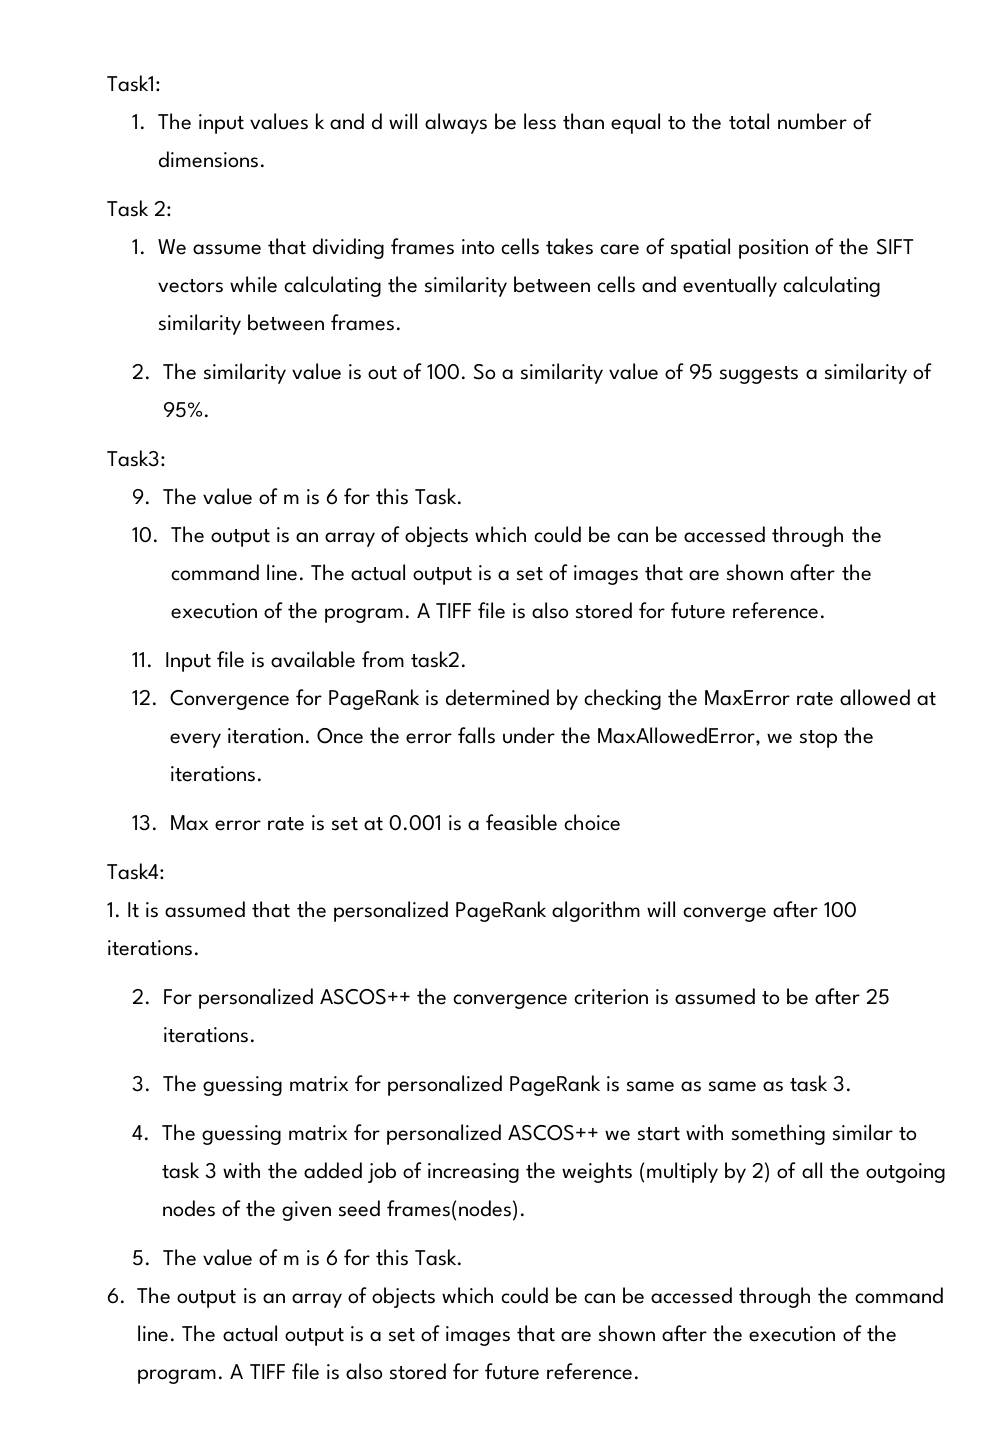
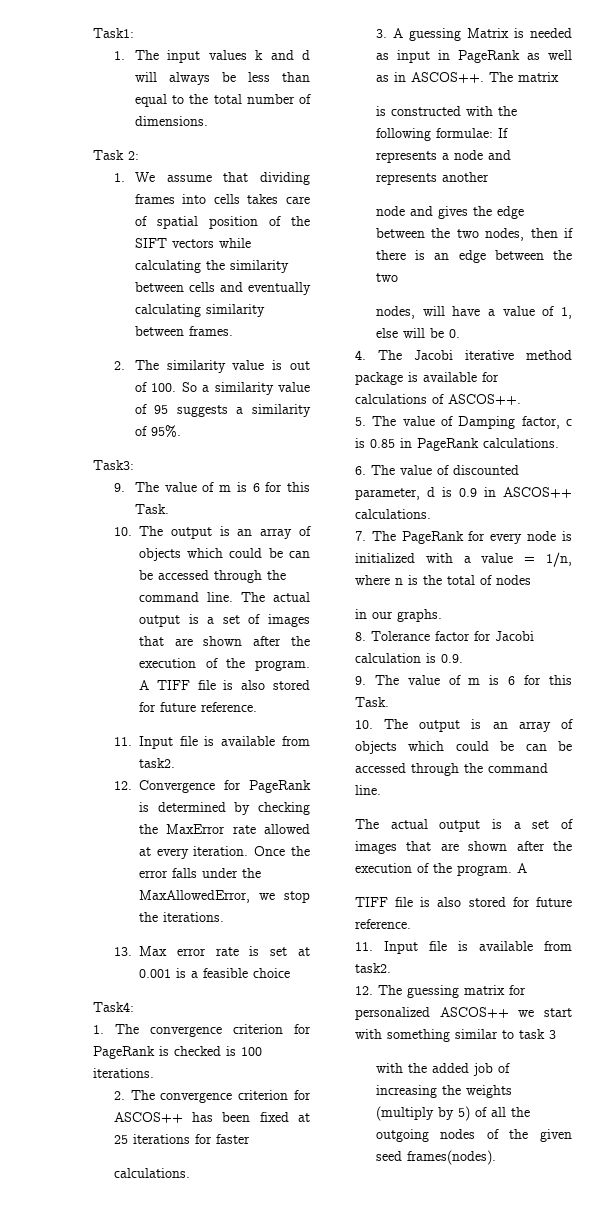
[127,901,858,922] [107,940,201,956] [132,988,891,1009] [162,1027,256,1043] [132,1075,853,1096] [132,1124,918,1145] [161,1162,946,1183] [161,1200,526,1221] [132,1249,464,1266] [107,1288,127,1304] It is assumed that the personalized PageRank algorithm will converge after 100 iterations. // 2. For personalized ASCOS++ the convergence criterion is assumed to be after 25 iterations. // 3. The guessing matrix for personalized PageRank is same as same as task 3. // 4. The guessing matrix for personalized ASCOS++ we start with something similar to task 3 with the added job of increasing the weights (multiply by 2) of all the outgoing nodes of the given seed frames(nodes). // 5. The value of m is 6 for this Task. // 6. -> [114,1024,311,1037] [92,1046,262,1059] [92,1068,154,1078] [113,1090,312,1103] [113,1112,311,1123] [113,1134,250,1144] [113,1168,190,1178] [375,28,572,41] [375,50,572,63] [375,72,559,83] [375,106,517,116] [375,128,508,141] [375,150,511,163] [375,172,489,185] [375,206,524,219] [375,228,573,241] [375,250,572,263] [375,273,398,282] [375,306,572,319] [375,328,460,338] [354,350,572,360] [354,372,499,385] [354,394,521,405] [354,416,572,429] [354,438,559,451] [354,465,519,475] [354,487,572,500] [354,509,431,519] [354,531,572,544] [354,552,572,567] [354,575,531,585] [354,609,442,622] [354,631,534,641] [354,653,463,663] [354,675,572,685] [354,697,389,707] [354,720,373,729] The convergence criterion for PageRank is checked is 100 iterations. // 2. The convergence criterion for ASCOS++ has been fixed at 25 iterations for faster // calculations. // 3. A guessing Matrix is needed as input in PageRank as well as in ASCOS++. The matrix // is constructed with the following formulae: If represents a node and represents another // node and gives the edge between the two nodes, then if there is an edge between the two // nodes, will have a value of 1, else will be 0. // 4. The Jacobi iterative method package is available for calculations of ASCOS++. // 5. The value of Damping factor, c is 0.85 in PageRank calculations. // 6. The value of discounted parameter, d is 0.9 in ASCOS++ calculations. // 7. The PageRank for every node is initialized with a value = 1/n, where n is the total of nodes // in our graphs. // 8. Tolerance factor for Jacobi calculation is 0.9. // 9. The value of m is 6 for this Task. // 10.
(177, 1333) none -> (381, 790) //
[249,1363,641,1380] TIFF file is also stored for future reference. -> [354,897,572,907] [354,919,411,929] [354,941,572,954] [354,963,391,973] [354,985,526,998] [354,1007,572,1020] [354,1029,556,1042] [375,1063,510,1076] [375,1085,512,1098] [375,1106,530,1121] [375,1129,572,1142] [375,1150,496,1165] // TIFF file is also stored for future reference. // 11. Input file is available from task2. // 12. The guessing matrix for personalized ASCOS++ we start with something similar to task 3 // with the added job of increasing the weights (multiply by 5) of all the outgoing nodes of the given seed frames(nodes).

